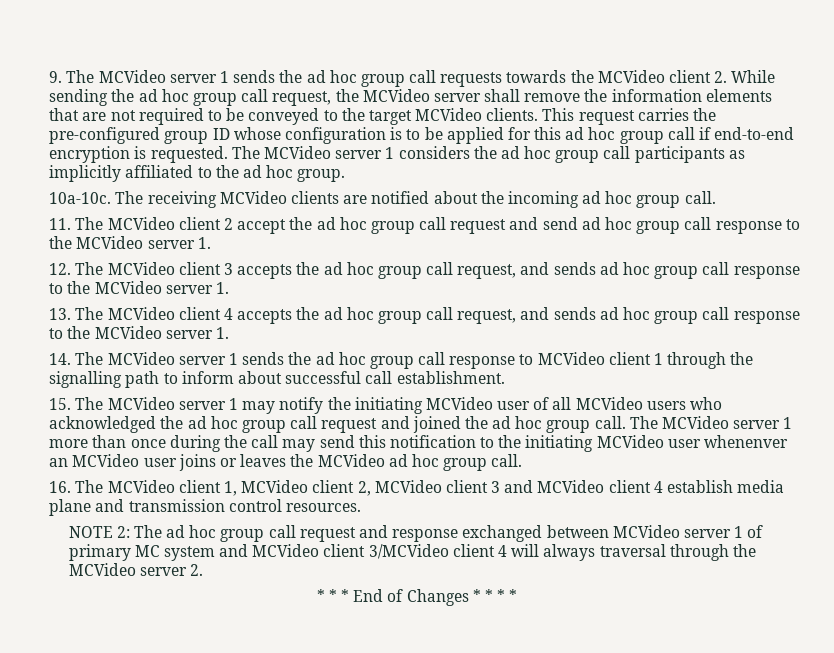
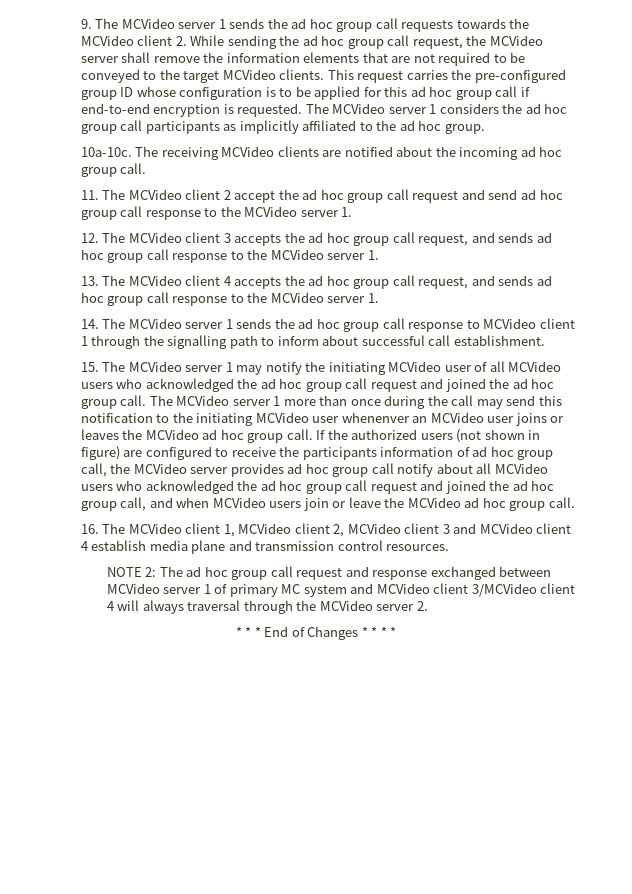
(523, 460) none -> [316,429,541,443] [80,446,554,460] [80,463,548,477] [80,480,555,494] [80,497,575,511] If the authorized users (not shown in figure) are configured to receive the participants information of ad hoc group call, the MCVideo server provides ad hoc group call notify about all MCVideo users who acknowledged the ad hoc group call request and joined the ad hoc group call, and when MCVideo users join or leave the MCVideo ad hoc group call.

